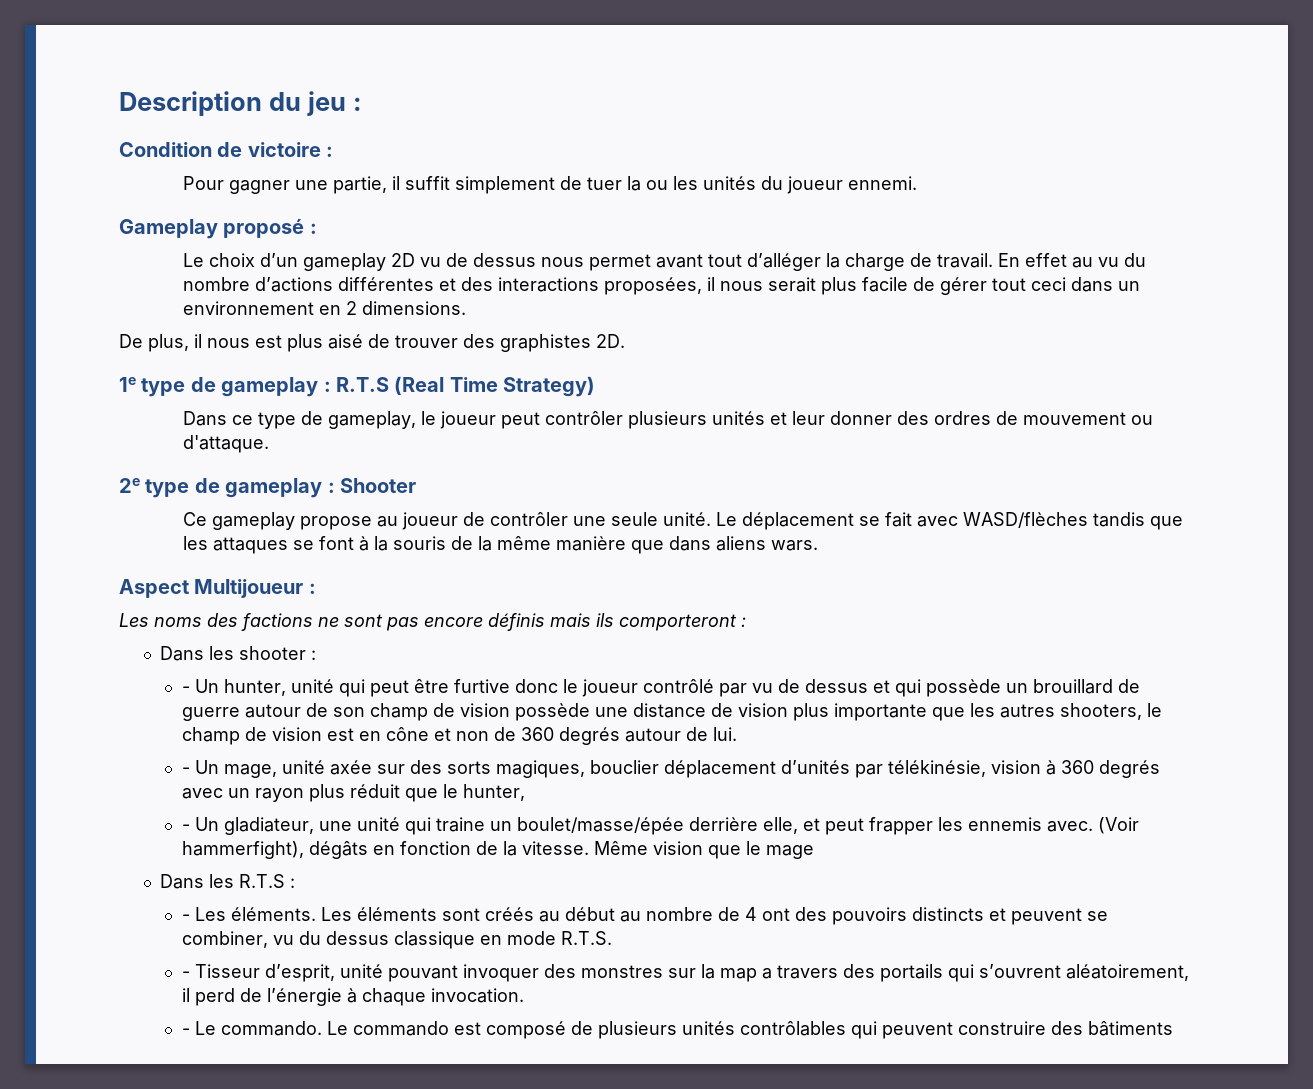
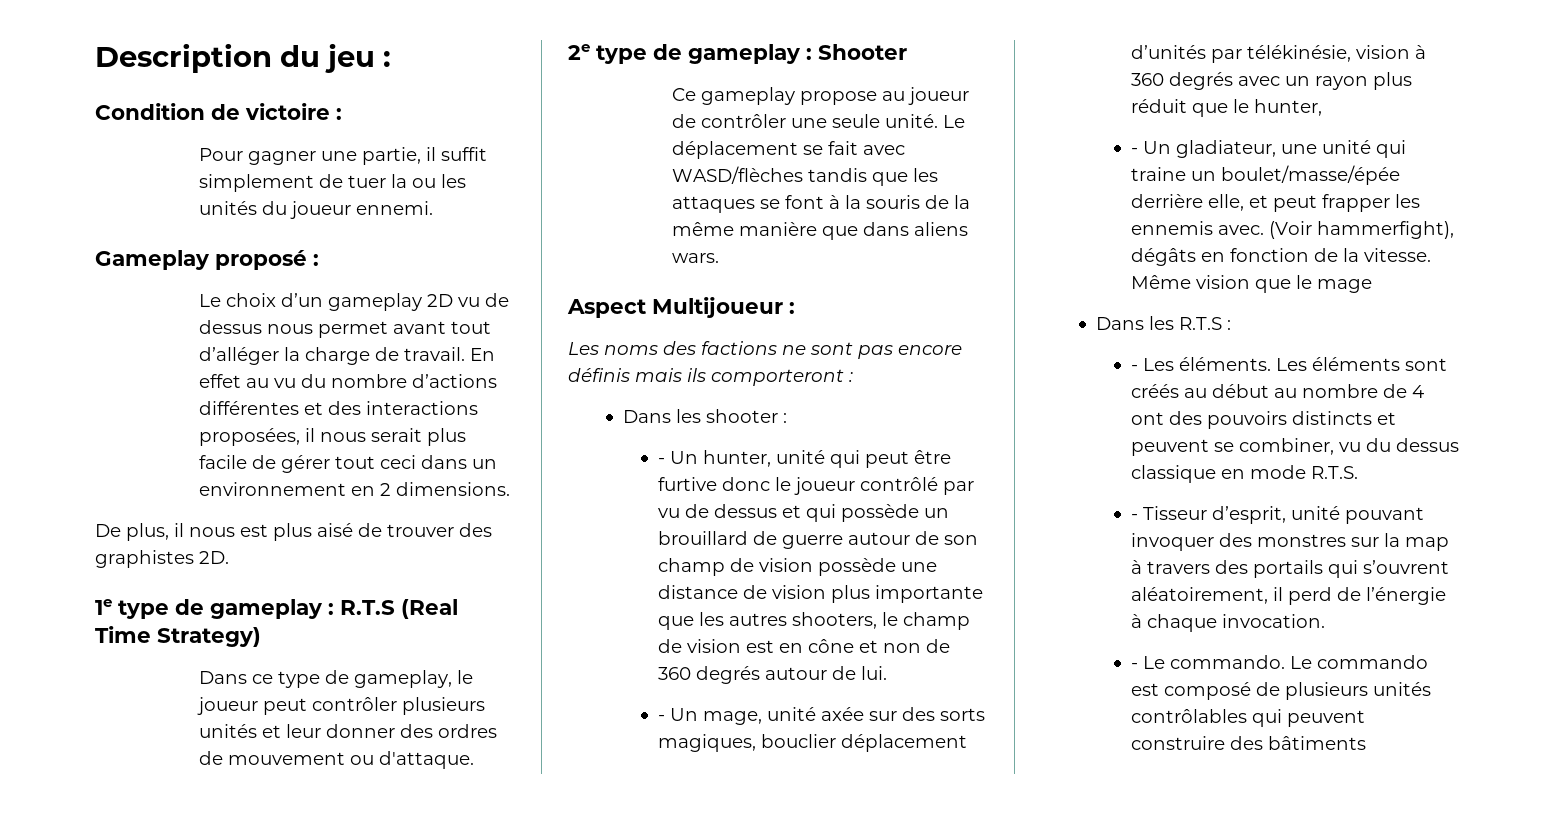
[761,968,772,979] a -> [1130,560,1142,574] à

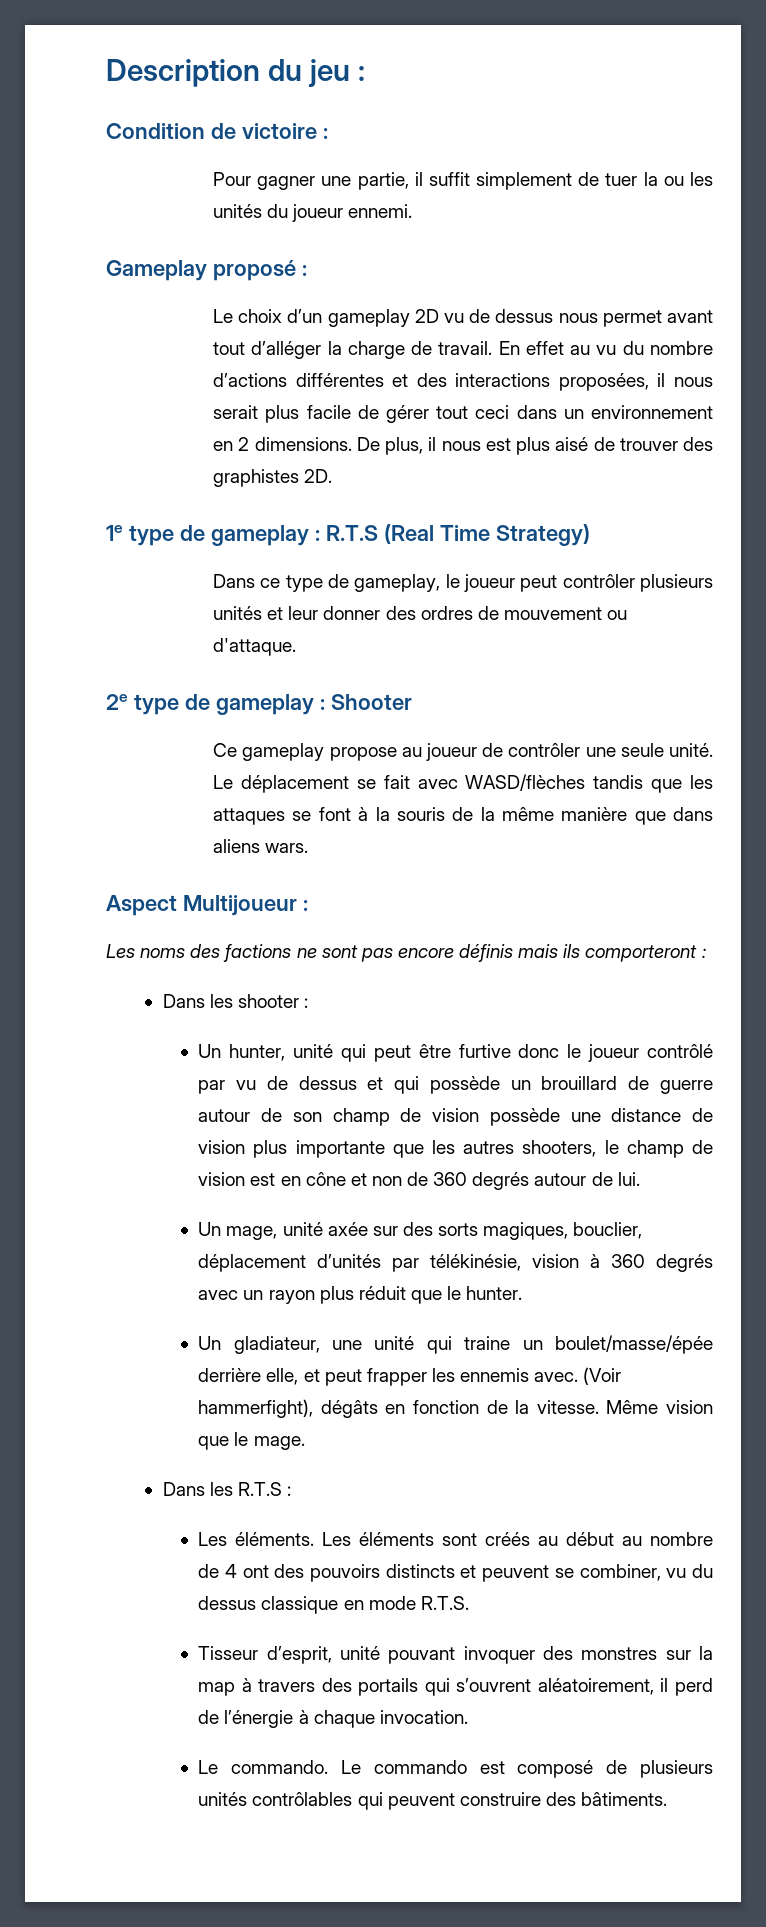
(511, 489) // -> (352, 444) none
[657,458,665,464] - -> (308, 1003) none
[657,715,665,721] - -> (640, 1179) none
[760,734,836,748] bouclier -> [573,1222,643,1239] bouclier,
[1253,99,1322,116] [1130,148,1138,154] hunter, // - -> [466,1286,523,1300] hunter. //
[1316,279,1372,293] mage -> [253,1436,305,1450] mage.
[1130,365,1138,371] - -> (291, 1491) none
[1130,514,1138,520] - -> (469, 1603) none
[1130,663,1138,669] - -> (468, 1717) none
[1267,736,1366,750] bâtiments -> [581,1792,668,1806] bâtiments.

